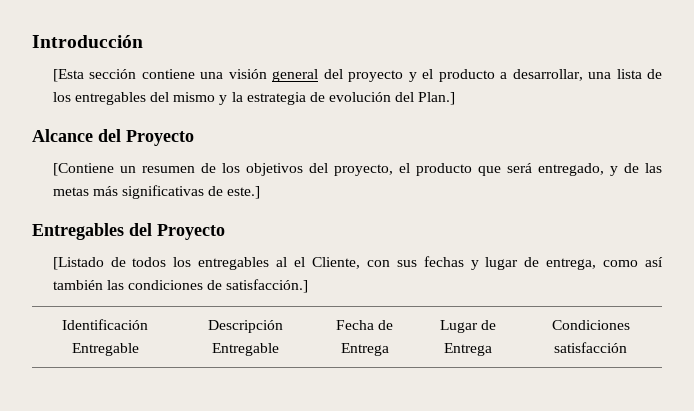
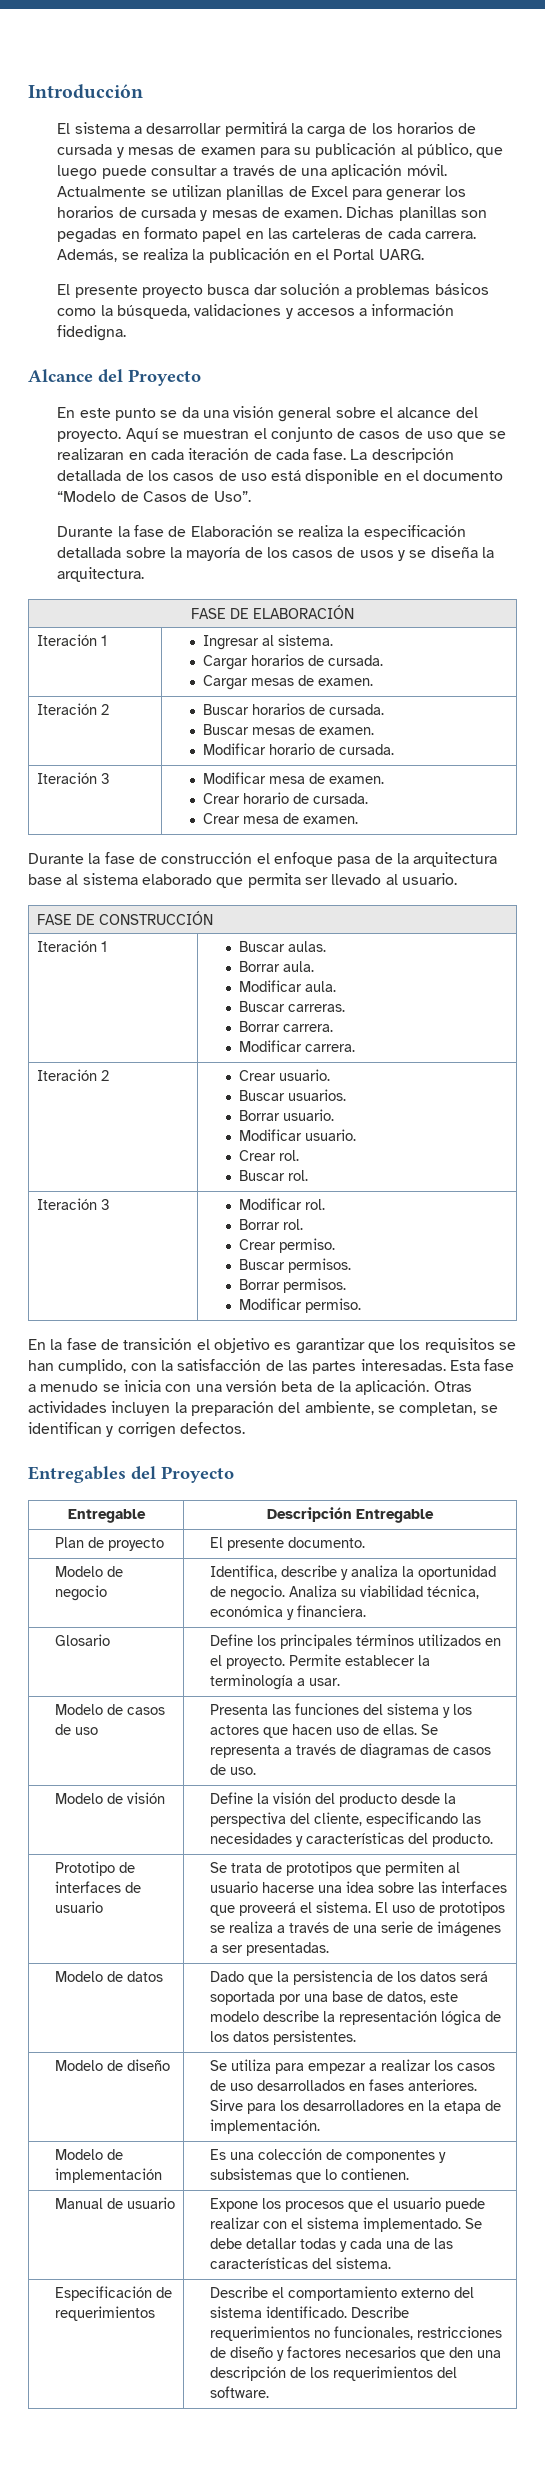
[52,69,663,82] [52,92,456,105] [32,129,194,146] [52,163,662,176] [52,185,261,199] [32,223,225,240] [52,256,664,270] [52,279,309,293] [62,319,148,330] [71,343,139,356] [207,320,283,333] [211,343,279,356] [335,320,394,330] [340,343,389,356] [439,320,497,333] [444,343,492,356] [551,320,630,330] [554,342,627,353] [Esta sección contiene una visión general del proyecto y el producto a desarrollar, una lista de los entregables del mismo y la estrategia de evolución del Plan.] // Alcance del Proyecto // [Contiene un resumen de los objetivos del proyecto, el producto que será entregado, y de las metas más significativas de este.] // Entregables del Proyecto // [Listado de todos los entregables al el Cliente, con sus fechas y lugar de entrega, como así también las condiciones de satisfacción.] // Identificación Entregable | Descripción Entregable | Fecha de Entrega | Lugar de Entrega | Condiciones satisfacción -> [57,122,477,138] [57,143,504,158] [57,164,447,180] [57,185,466,201] [57,206,488,221] [57,227,477,243] [57,248,424,263] [57,283,489,298] [57,304,455,319] [57,325,127,341] [28,369,201,386] [57,406,478,422] [57,427,506,442] [57,448,454,463] [57,469,504,484] [57,491,251,502] [57,525,466,540] [57,546,495,561] [57,567,145,582] [191,605,354,619] [36,634,107,646] [203,634,334,650] [203,654,384,670] [203,675,374,690] [36,703,109,715] [203,703,385,715] [203,724,375,735] [203,743,395,755] [36,772,110,784] [203,772,385,784] [203,792,369,804] [203,813,359,824] [28,852,498,867] [28,873,457,888] [36,911,213,925] [36,940,107,952] [239,941,327,952] [239,961,315,972] [239,980,337,992] [239,1001,346,1012] [239,1021,334,1032] [239,1040,356,1052] [36,1069,109,1081] [239,1069,331,1081] [239,1089,347,1101] [239,1109,335,1121] [239,1129,357,1141] [239,1150,300,1161] [239,1170,309,1181] [36,1198,110,1210] [239,1198,326,1210] [239,1219,304,1230] [239,1238,336,1253] [239,1258,352,1273] [239,1278,347,1293] [239,1298,362,1313] [28,1338,516,1354] [28,1359,515,1374] [28,1380,472,1395] [28,1401,498,1416] [28,1422,245,1438] [28,1466,234,1483] [67,1509,146,1523] [267,1507,434,1523] [54,1537,164,1551] [209,1537,365,1551] [54,1566,123,1577] [54,1585,107,1601] [209,1565,496,1580] [209,1585,479,1601] [209,1605,366,1620] [54,1634,110,1646] [209,1634,501,1649] [209,1654,430,1669] [209,1674,340,1690] [54,1704,165,1715] [54,1724,98,1735] [209,1703,472,1718] [209,1724,438,1738] [209,1743,491,1759] [209,1764,256,1775] [54,1792,165,1804] [209,1792,456,1807] [209,1812,481,1827] [209,1832,493,1847] [54,1861,135,1876] [54,1881,141,1893] [54,1901,103,1913] [209,1861,460,1876] [209,1881,507,1893] [209,1901,505,1916] [209,1921,501,1937] [209,1942,329,1956] [54,1971,163,1982] [209,1970,488,1985] [209,1991,458,2005] [209,2010,501,2026] [209,2030,356,2045] [54,2059,170,2071] [209,2059,495,2074] [209,2079,477,2091] [209,2099,501,2114] [209,2119,320,2134] [54,2149,123,2160] [54,2168,162,2183] [209,2148,446,2163] [209,2168,409,2183] [54,2197,175,2209] [209,2197,485,2212] [209,2217,482,2232] [209,2238,453,2252] [209,2257,391,2269] [54,2286,172,2301] [54,2306,155,2321] [209,2286,474,2301] [209,2306,409,2318] [209,2326,502,2341] [209,2346,501,2361] [209,2366,457,2381] [209,2386,269,2398] El sistema a desarrollar permitirá la carga de los horarios de cursada y mesas de examen para su publicación al público, que luego puede consultar a través de una aplicación móvil. Actualmente se utilizan planillas de Excel para generar los horarios de cursada y mesas de examen. Dichas planillas son pegadas en formato papel en las carteleras de cada carrera. Además, se realiza la publicación en el Portal UARG. // El presente proyecto busca dar solución a problemas básicos como la búsqueda, validaciones y accesos a información fidedigna. // Alcance del Proyecto // En este punto se da una visión general sobre el alcance del proyecto. Aquí se muestran el conjunto de casos de uso que se realizaran en cada iteración de cada fase. La descripción detallada de los casos de uso está disponible en el documento “Modelo de Casos de Uso”. // Durante la fase de Elaboración se realiza la especificación detallada sobre la mayoría de los casos de usos y se diseña la arquitectura. // FASE DE ELABORACIÓN // Iteración 1 | Ingresar al sistema. // Cargar horarios de cursada. // Cargar mesas de examen. // Iteración 2 | Buscar horarios de cursada. // Buscar mesas de examen. // Modificar horario de cursada. // Iteración 3 | Modificar mesa de examen. // Crear horario de cursada. // Crear mesa de examen. // Durante la fase de construcción el enfoque pasa de la arquitectura base al sistema elaborado que permita ser llevado al usuario. // FASE DE CONSTRUCCIÓN // Iteración 1 | Buscar aulas. // Borrar aula. // Modificar aula. // Buscar carreras. // Borrar carrera. // Modificar carrera. // Iteración 2 | Crear usuario. // Buscar usuarios. // Borrar usuario. // Modificar usuario. // Crear rol. // Buscar rol. // Iteración 3 | Modificar rol. // Borrar rol. // Crear permiso. // Buscar permisos. // Borrar permisos. // Modificar permiso. // En la fase de transición el objetivo es garantizar que los requisitos se han cumplido, con la satisfacción de las partes interesadas. Esta fase a menudo se inicia con una versión beta de la aplicación. Otras actividades incluyen la preparación del ambiente, se completan, se identifican y corrigen defectos. // Entregables del Proyecto // Entregable | Descripción Entregable // Plan de proyecto | El presente documento. // Modelo de negocio | Identifica, describe y analiza la oportunidad de negocio. Analiza su viabilidad técnica, económica y financiera. // Glosario | Define los principales términos utilizados en el proyecto. Permite establecer la terminología a usar. // Modelo de casos de uso | Presenta las funciones del sistema y los actores que hacen uso de ellas. Se representa a través de diagramas de casos de uso. // Modelo de visión | Define la visión del producto desde la perspectiva del cliente, especificando las necesidades y características del producto. // Prototipo de interfaces de usuario | Se trata de prototipos que permiten al usuario hacerse una idea sobre las interfaces que proveerá el sistema. El uso de prototipos se realiza a través de una serie de imágenes a ser presentadas. // Modelo de datos | Dado que la persistencia de los datos será soportada por una base de datos, este modelo describe la representación lógica de los datos persistentes. // Modelo de diseño | Se utiliza para empezar a realizar los casos de uso desarrollados en fases anteriores. Sirve para los desarrolladores en la etapa de implementación. // Modelo de implementación | Es una colección de componentes y subsistemas que lo contienen. // Manual de usuario | Expone los procesos que el usuario puede realizar con el sistema implementado. Se debe detallar todas y cada una de las características del sistema. // Especificación de requerimientos | Describe el comportamiento externo del sistema identificado. Describe requerimientos no funcionales, restricciones de diseño y factores necesarios que den una descripción de los requerimientos del software.

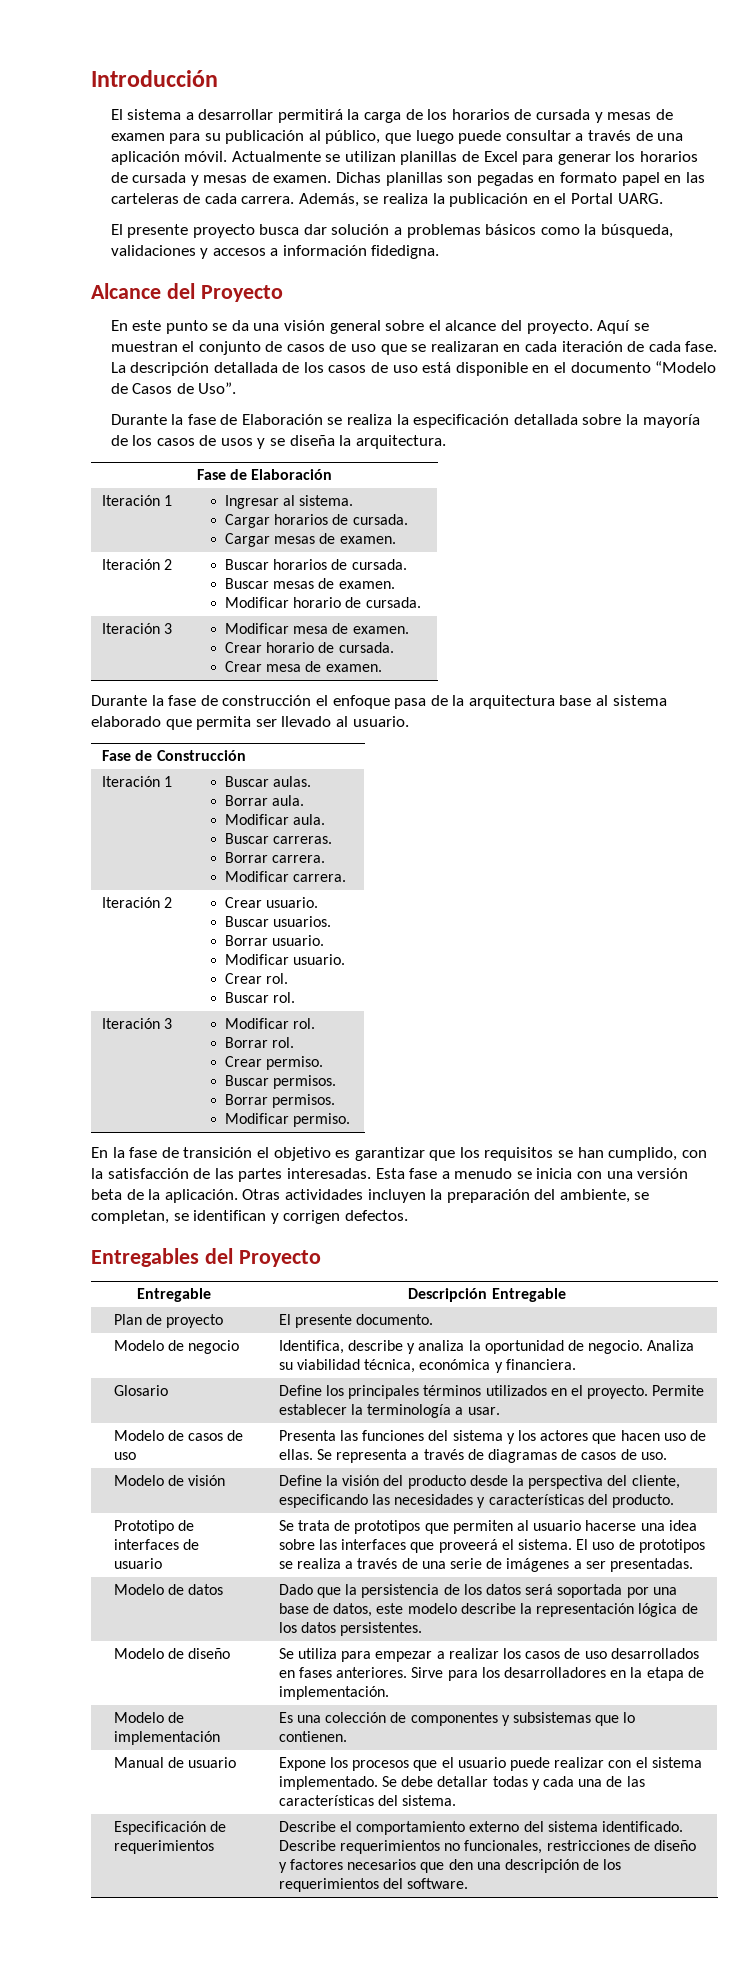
[191,605,354,619] FASE DE ELABORACIÓN -> [196,469,333,480] Fase de Elaboración
[36,911,213,925] FASE DE CONSTRUCCIÓN -> [102,750,246,761] Fase de Construcción

